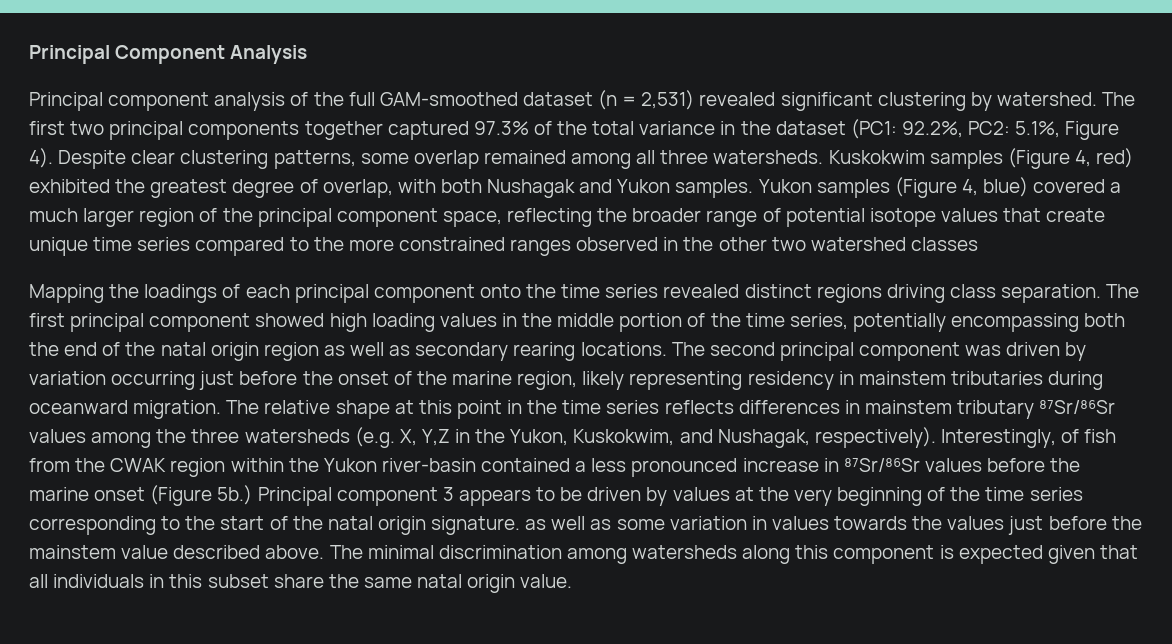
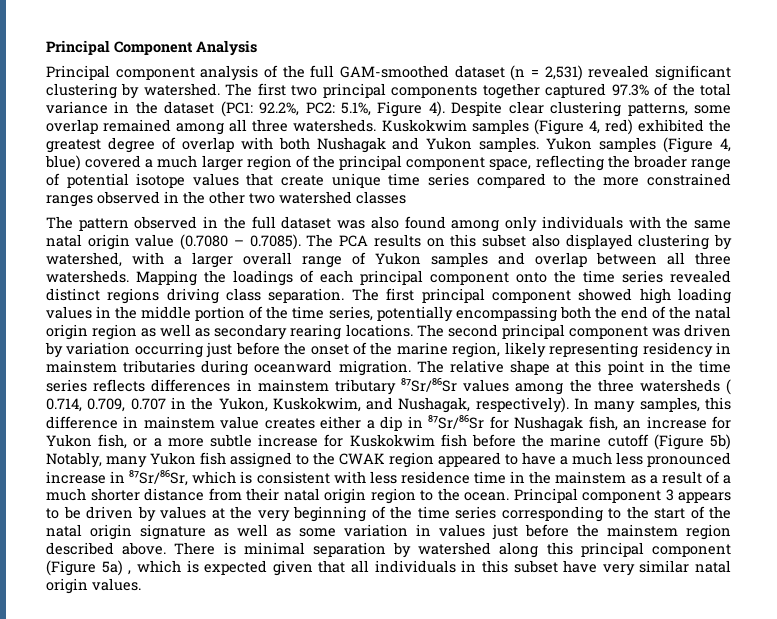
[322,179,393,198] overlap, -> [181,137,234,152] overlap
(978, 244) none -> [46,216,732,232] [46,234,733,250] [46,252,731,268] [46,270,129,283] The pattern observed in the full dataset was also found among only individuals with the same natal origin value (0.7080 – 0.7085). The PCA results on this subset also displayed clustering by watershed, with a larger overall range of Yukon samples and overlap between all three watersheds.
[354,427,450,448] (e.g. X, Y,Z -> [725,379,731,395] [46,398,166,412] ( 0.714, 0.709, 0.707
[940,429,1117,448] [29,458,1081,477] [29,485,253,506] Interestingly, of fish from the CWAK region within the Yukon river-basin contained a less pronounced increase in ⁸⁷Sr/⁸⁶Sr values before the marine onset (Figure 5b.) -> [574,397,731,413] [46,415,731,432] [46,434,731,450] [46,452,731,468] [46,470,732,486] [46,488,509,504] In many samples, this difference in mainstem value creates either a dip in ⁸⁷Sr/⁸⁶Sr for Nushagak fish, an increase for Yukon fish, or a more subtle increase for Kuskokwim fish before the marine cutoff (Figure 5b) Notably, many Yukon fish assigned to the CWAK region appeared to have a much less pronounced increase in ⁸⁷Sr/⁸⁶Sr, which is consistent with less residence time in the mainstem as a result of a much shorter distance from their natal origin region to the ocean.
[431,516,521,535] signature. -> [140,524,206,540] signature
[834,516,1005,530] towards the values -> (485, 530) none
[121,545,169,559] value -> [686,524,731,540] region
[329,545,935,564] The minimal discrimination among watersheds along this component -> [174,542,731,558] [46,560,181,576] There is minimal separation by watershed along this principal component (Figure 5a) , which
[273,574,573,593] share the same natal origin value. -> [563,560,731,576] [46,578,141,594] have very similar natal origin values.

